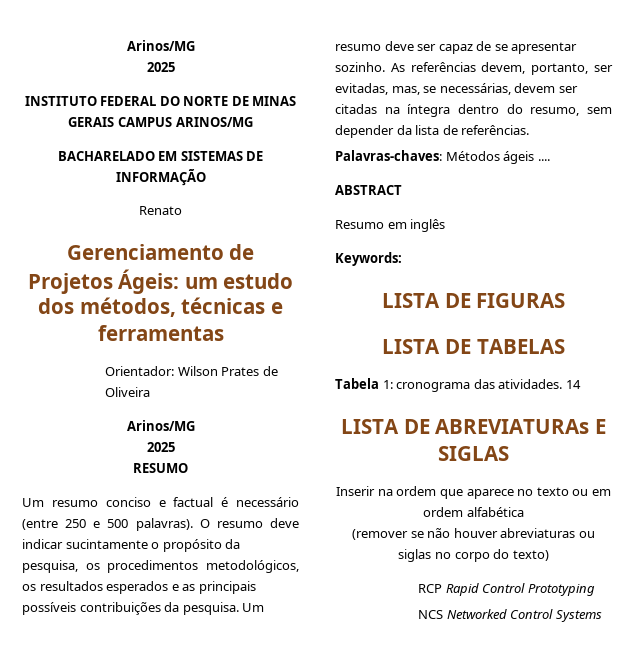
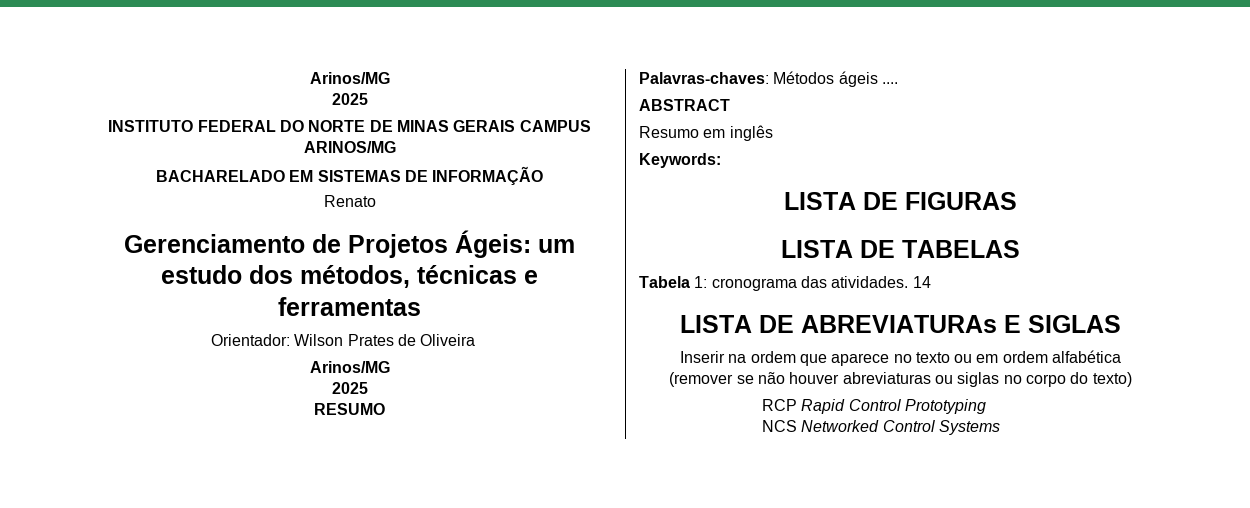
[22,497,300,507] [22,518,299,531] [22,539,241,552] [22,560,299,573] [22,581,256,594] [22,602,265,615] [335,41,578,54] [335,62,613,75] [335,83,578,95] [335,104,612,117] [335,125,530,138] // Um resumo conciso e factual é necessário (entre 250 e 500 palavras). O resumo deve indicar sucintamente o propósito da pesquisa, os procedimentos metodológicos, os resultados esperados e as principais possíveis contribuições da pesquisa. Um resumo deve ser capaz de se apresentar sozinho. As referências devem, portanto, ser evitadas, mas, se necessárias, devem ser citadas na íntegra dentro do resumo, sem depender da lista de referências. -> (385, 409) none

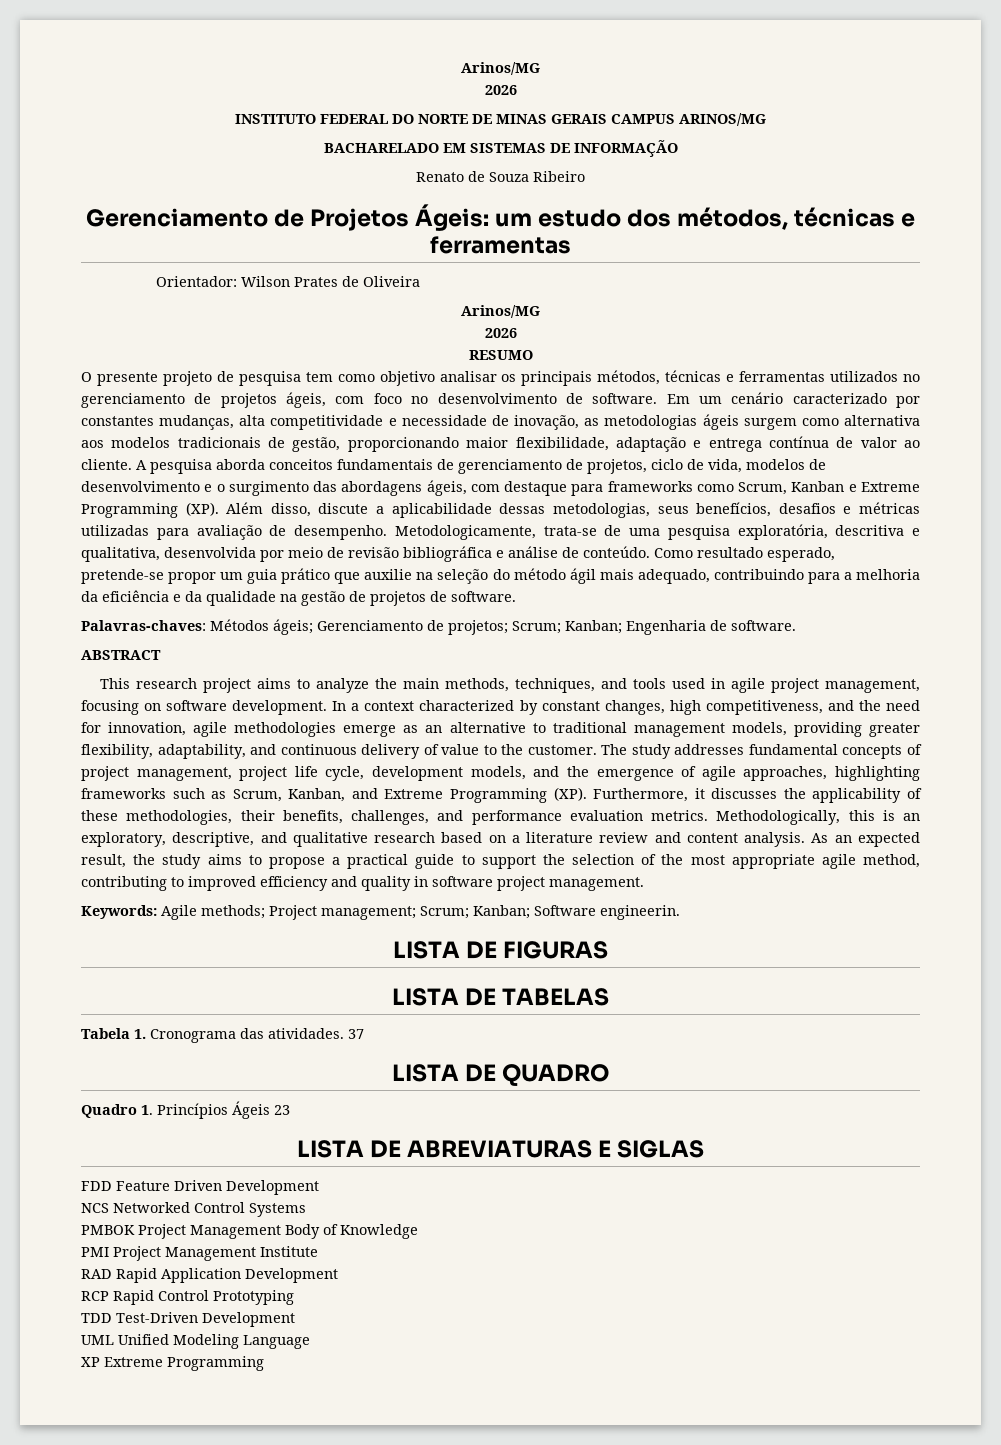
[309,72,390,84] [331,93,368,105] Arinos/MG // 2025 -> [461,62,540,75] [484,85,517,95] Arinos/MG // 2026
(376, 201) none -> [468,171,585,182] de Souza Ribeiro
[331,382,368,394] 2025 -> [484,328,517,338] 2026
[639,71,898,87] [639,99,730,111] [639,125,773,141] [639,153,721,168] Palavras-chaves: Métodos ágeis .... // ABSTRACT // Resumo em inglês // Keywords: -> [81,370,920,386] [81,392,920,408] [81,414,920,430] [81,436,921,452] [81,459,826,474] [81,480,920,496] [81,502,921,518] [81,524,920,540] [81,546,835,562] [81,568,920,584] [81,590,516,606] [81,619,796,635] [81,650,161,660] [100,678,921,693] [81,700,921,715] [81,722,921,737] [81,744,922,759] [81,766,921,781] [81,787,922,803] [81,810,920,825] [81,832,920,847] [81,854,920,869] [81,876,644,891] [81,905,680,920] O presente projeto de pesquisa tem como objetivo analisar os principais métodos, técnicas e ferramentas utilizados no gerenciamento de projetos ágeis, com foco no desenvolvimento de software. Em um cenário caracterizado por constantes mudanças, alta competitividade e necessidade de inovação, as metodologias ágeis surgem como alternativa aos modelos tradicionais de gestão, proporcionando maior flexibilidade, adaptação e entrega contínua de valor ao cliente. A pesquisa aborda conceitos fundamentais de gerenciamento de projetos, ciclo de vida, modelos de desenvolvimento e o surgimento das abordagens ágeis, com destaque para frameworks como Scrum, Kanban e Extreme Programming (XP). Além disso, discute a aplicabilidade dessas metodologias, seus benefícios, desafios e métricas utilizadas para avaliação de desempenho. Metodologicamente, trata-se de uma pesquisa exploratória, descritiva e qualitativa, desenvolvida por meio de revisão bibliográfica e análise de conteúdo. Como resultado esperado, pretende-se propor um guia prático que auxilie na seleção do método ágil mais adequado, contribuindo para a melhoria da eficiência e da qualidade na gestão de projetos de software. // Palavras-chaves: Métodos ágeis; Gerenciamento de projetos; Scrum; Kanban; Engenharia de software. // ABSTRACT // This research project aims to analyze the main methods, techniques, and tools used in agile project management, focusing on software development. In a context characterized by constant changes, high competitiveness, and the need for innovation, agile methodologies emerge as an alternative to traditional management models, providing greater flexibility, adaptability, and continuous delivery of value to the customer. The study addresses fundamental concepts of project management, project life cycle, development models, and the emergence of agile approaches, highlighting frameworks such as Scrum, Kanban, and Extreme Programming (XP). Furthermore, it discusses the applicability of these methodologies, their benefits, challenges, and performance evaluation metrics. Methodologically, this is an exploratory, descriptive, and qualitative research based on a literature review and content analysis. As an expected result, the study aims to propose a practical guide to support the selection of the most appropriate agile method, contributing to improved efficiency and quality in software project management. // Keywords: Agile methods; Project management; Scrum; Kanban; Software engineerin.
[694,276,797,291] 1: cronograma -> [134,1029,236,1043] 1. Cronograma
[912,276,931,288] [680,315,1121,333] [679,350,1122,366] [669,372,1132,387] [761,399,986,414] [761,420,1000,435] 14 // LISTA DE ABREVIATURAs E SIGLAS // Inserir na ordem que aparece no texto ou em ordem alfabética // (remover se não houver abreviaturas ou siglas no corpo do texto) // RCP Rapid Control Prototyping // NCS Networked Control Systems -> [348,1029,364,1039] [391,1064,610,1086] [81,1101,290,1119] [296,1140,705,1158] [81,1180,319,1195] [81,1202,306,1217] [81,1224,418,1239] [81,1246,318,1261] [81,1268,338,1283] [81,1290,294,1305] [81,1312,295,1327] [81,1334,310,1349] [81,1356,264,1371] 37 // LISTA DE QUADRO // Quadro 1. Princípios Ágeis 23 // LISTA DE ABREVIATURAS E SIGLAS // FDD Feature Driven Development // NCS Networked Control Systems // PMBOK Project Management Body of Knowledge // PMI Project Management Institute // RAD Rapid Application Development // RCP Rapid Control Prototyping // TDD Test-Driven Development // UML Unified Modeling Language // XP Extreme Programming

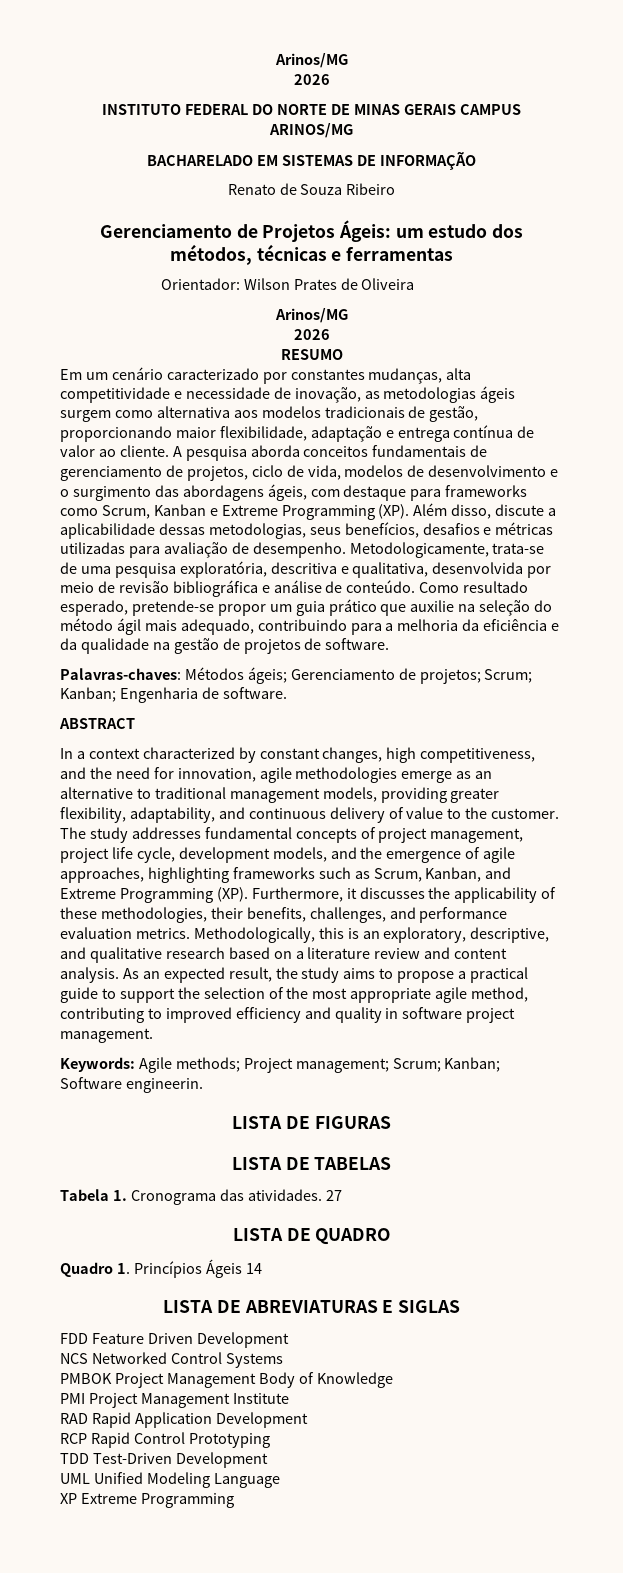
[81,370,920,386] [81,392,658,408] O presente projeto de pesquisa tem como objetivo analisar os principais métodos, técnicas e ferramentas utilizados no gerenciamento de projetos ágeis, com foco no desenvolvimento de software. -> (343, 354) none
[100,678,921,693] [81,700,328,715] This research project aims to analyze the main methods, techniques, and tools used in agile project management, focusing on software development. -> (135, 723) none
[348,1029,364,1039] 37 -> [325,1190,342,1201] 27
[274,1105,290,1115] 23 -> [245,1263,262,1274] 14

